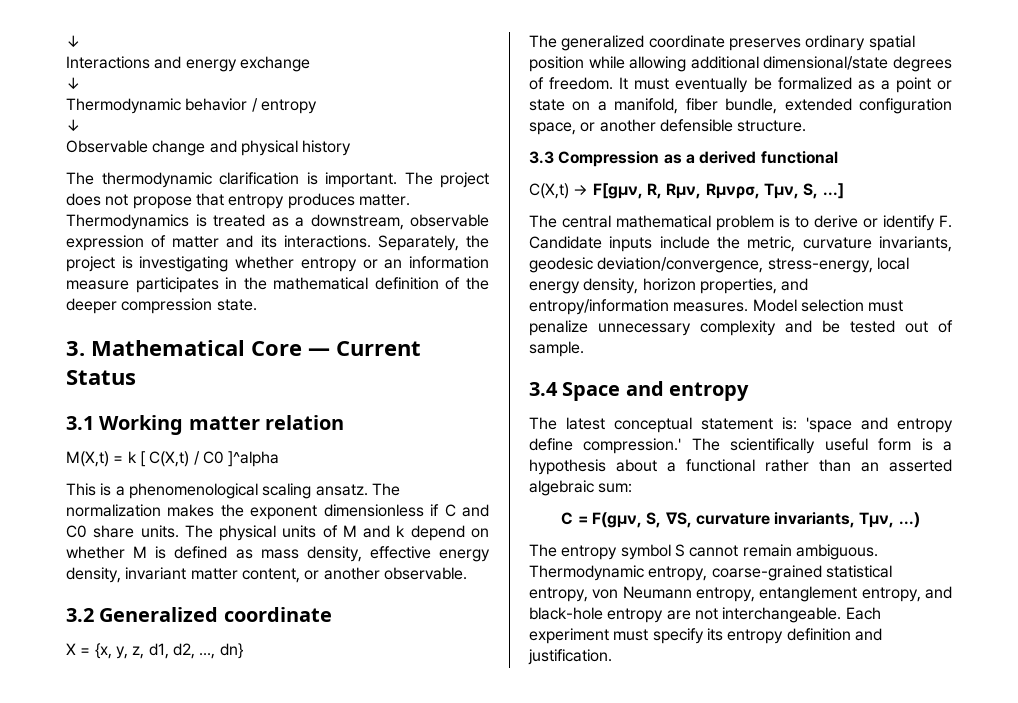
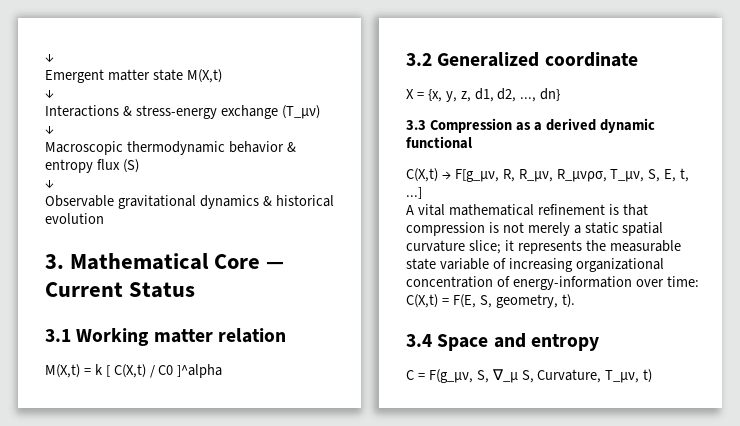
[66,35,81,48] ↓ -> [45,54,54,63] [45,69,222,83] [45,90,54,99] ↓ // Emergent matter state M(X,t) // ↓
[154,56,237,72] and energy -> [122,105,217,119] & stress-energy
[66,77,81,90] [66,98,317,114] // ↓ // Thermodynamic behavior / entropy -> [281,105,320,119] [45,126,54,135] [45,141,296,155] [45,159,139,173] (T_μν) // ↓ // Macroscopic thermodynamic behavior & entropy flux (S)
[152,140,352,156] [66,172,489,188] [66,193,410,209] [66,214,489,230] [66,235,489,251] [66,256,490,272] [66,277,489,293] [66,298,257,314] change and physical history // The thermodynamic clarification is important. The project does not propose that entropy produces matter. Thermodynamics is treated as a downstream, observable expression of matter and its interactions. Separately, the project is investigating whether entropy or an information measure participates in the mathematical definition of the deeper compression state. -> [117,195,334,209] [45,213,104,224] gravitational dynamics & historical evolution
[66,483,400,499] [66,504,490,520] [66,525,489,541] [66,546,490,562] [66,567,467,583] // This is a phenomenological scaling ansatz. The normalization makes the exponent dimensionless if C and C0 share units. The physical units of M and k depend on whether M is defined as mass density, effective energy density, invariant matter content, or another observable. -> (223, 371) none
[529,35,915,51] [529,56,952,72] [529,77,952,93] [529,98,952,114] [529,119,807,135] // The generalized coordinate preserves ordinary spatial position while allowing additional dimensional/state degrees of freedom. It must eventually be formalized as a point or state on a manifold, fiber bundle, extended configuration space, or another defensible structure. -> (561, 94) none
(757, 157) none -> [599,118,655,133] dynamic
[592,183,844,199] [529,215,952,231] [529,236,952,252] [529,257,909,273] [529,278,809,294] [529,299,904,315] [529,320,953,336] [529,341,584,357] [529,381,750,401] [529,417,953,433] [529,438,952,454] [529,459,952,475] [529,480,633,496] [561,512,920,528] [529,544,878,560] [529,565,892,581] [529,586,952,602] [529,607,881,623] [529,628,882,644] [528,649,612,665] F[gμν, R, Rμν, Rμνρσ, Tμν, S, ...] // The central mathematical problem is to derive or identify F. Candidate inputs include the metric, curvature invariants, geodesic deviation/convergence, stress-energy, local energy density, horizon properties, and entropy/information measures. Model selection must penalize unnecessary complexity and be tested out of sample. // 3.4 Space and entropy // The latest conceptual statement is: 'space and entropy define compression.' The scientifically useful form is a hypothesis about a functional rather than an asserted algebraic sum: // C = F(gμν, S, ∇S, curvature invariants, Tμν, ...) // The entropy symbol S cannot remain ambiguous. Thermodynamic entropy, coarse-grained statistical entropy, von Neumann entropy, entanglement entropy, and black-hole entropy are not interchangeable. Each experiment must specify its entropy definition and justification. -> [454,168,690,182] [406,187,422,199] [406,204,648,216] [406,222,664,236] [406,240,681,254] [406,258,664,272] [406,276,699,290] [406,294,575,308] [406,333,599,351] [406,369,653,383] F[g_μν, R, R_μν, R_μνρσ, T_μν, S, E, t, ...] // A vital mathematical refinement is that compression is not merely a static spatial curvature slice; it represents the measurable state variable of increasing organizational concentration of energy-information over time: C(X,t) = F(E, S, geometry, t). // 3.4 Space and entropy // C = F(g_μν, S, ∇_μ S, Curvature, T_μν, t)

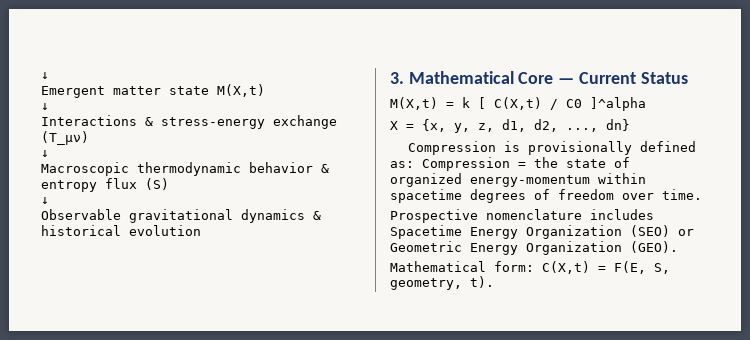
[45,328,286,346] // 3.1 Working matter relation -> (688, 78) none
[406,52,638,67] // 3.2 Generalized coordinate -> (646, 104) none
[406,118,655,133] [406,136,472,149] [406,168,690,182] [406,187,422,199] [406,204,648,216] [406,222,664,236] [406,240,681,254] [406,258,664,272] [406,276,699,290] 3.3 Compression as a derived dynamic functional // C(X,t) → F[g_μν, R, R_μν, R_μνρσ, T_μν, S, E, t, ...] // A vital mathematical refinement is that compression is not merely a static spatial curvature slice; it represents the measurable state variable of increasing organizational concentration of energy-information over time: -> [407,141,696,155] [390,157,630,171] [390,173,646,187] [390,189,702,203] [390,209,654,223] [390,225,694,239] [390,241,678,255] [390,261,534,272] Compression is provisionally defined as: Compression = the state of organized energy-momentum within spacetime degrees of freedom over time. // Prospective nomenclature includes Spacetime Energy Organization (SEO) or Geometric Energy Organization (GEO). // Mathematical form:
[406,333,599,351] [406,369,653,383] // 3.4 Space and entropy // C = F(g_μν, S, ∇_μ S, Curvature, T_μν, t) -> (494, 282) none

